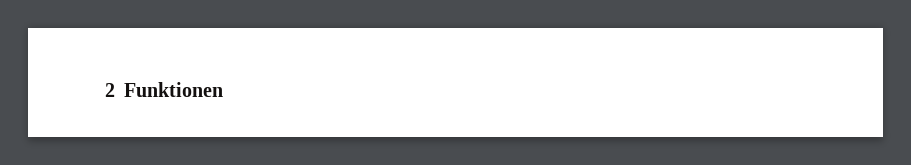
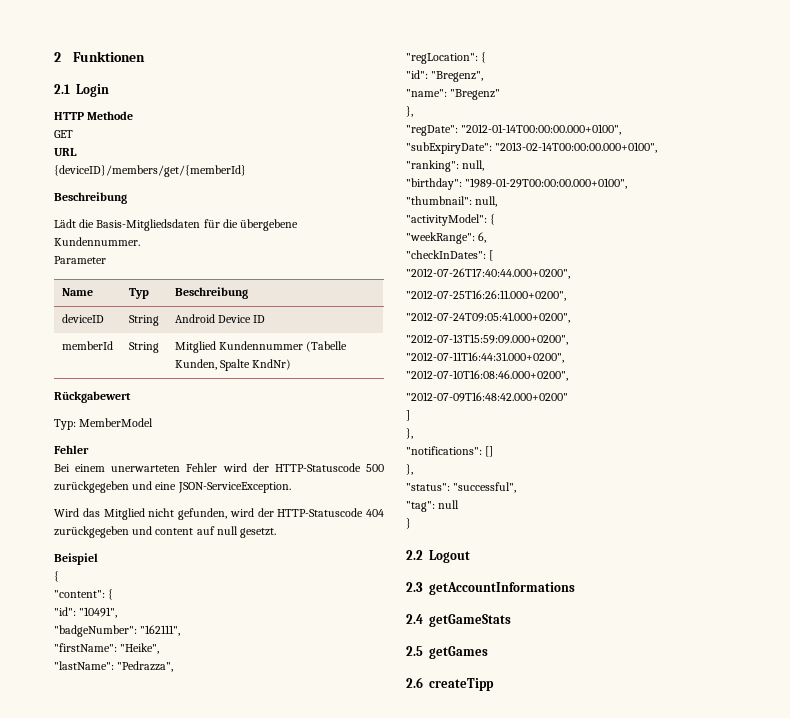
(224, 89) none -> [54,84,109,97] [54,111,134,120] [54,130,73,138] [54,148,77,156] [54,165,246,177] [54,192,127,204] [54,219,299,231] [54,237,140,246] [54,256,106,264] [61,288,93,296] [128,288,149,299] [174,287,248,299] [61,314,104,323] [128,315,159,326] [174,314,266,323] [61,341,113,350] [128,342,159,353] [174,341,348,353] [174,359,292,371] [54,391,131,403] [54,418,154,430] [54,445,89,454] [54,463,384,472] [54,481,291,493] [54,508,384,520] [54,526,277,538] [54,553,98,565] [54,571,59,582] [54,589,114,600] [54,607,118,618] [54,625,181,637] [54,643,160,654] [54,661,174,672] [406,52,487,64] [406,70,484,82] [406,89,501,100] [406,106,413,117] [406,124,622,136] [406,142,658,154] [406,160,485,172] [406,178,628,190] [406,196,498,207] [406,214,496,226] [406,232,487,244] [406,250,494,261] [406,268,570,279] [406,290,566,301] [406,312,570,323] [406,334,568,345] [406,352,564,363] [406,370,568,381] [406,392,568,402] [406,410,410,421] [406,428,413,439] [406,446,494,457] [406,464,413,475] [406,482,517,493] [406,500,460,512] [406,518,411,529] [406,550,470,563] [406,582,575,595] [406,614,511,627] [406,646,488,659] [406,677,494,691] // 2.1 Login // HTTP Methode // GET // URL // {deviceID}/members/get/{memberId} // Beschreibung // Lädt die Basis-Mitgliedsdaten für die übergebene Kundennummer. // Parameter // Name | Typ | Beschreibung // deviceID | String | Android Device ID // memberId | String | Mitglied Kundennummer (Tabelle Kunden, Spalte KndNr) // Rückgabewert // Typ: MemberModel // Fehler // Bei einem unerwarteten Fehler wird der HTTP-Statuscode 500 zurückgegeben und eine JSON-ServiceException. // Wird das Mitglied nicht gefunden, wird der HTTP-Statuscode 404 zurückgegeben und content auf null gesetzt. // Beispiel // { // "content": { // "id": "10491", // "badgeNumber": "162111", // "firstName": "Heike", // "lastName": "Pedrazza", // "regLocation": { // "id": "Bregenz", // "name": "Bregenz" // }, // "regDate": "2012-01-14T00:00:00.000+0100", // "subExpiryDate": "2013-02-14T00:00:00.000+0100", // "ranking": null, // "birthday": "1989-01-29T00:00:00.000+0100", // "thumbnail": null, // "activityModel": { // "weekRange": 6, // "checkInDates": [ // "2012-07-26T17:40:44.000+0200", // "2012-07-25T16:26:11.000+0200", // "2012-07-24T09:05:41.000+0200", // "2012-07-13T15:59:09.000+0200", // "2012-07-11T16:44:31.000+0200", // "2012-07-10T16:08:46.000+0200", // "2012-07-09T16:48:42.000+0200" // ] // }, // "notifications": [] // }, // "status": "successful", // "tag": null // } // 2.2 Logout // 2.3 getAccountInformations // 2.4 getGameStats // 2.5 getGames // 2.6 createTipp

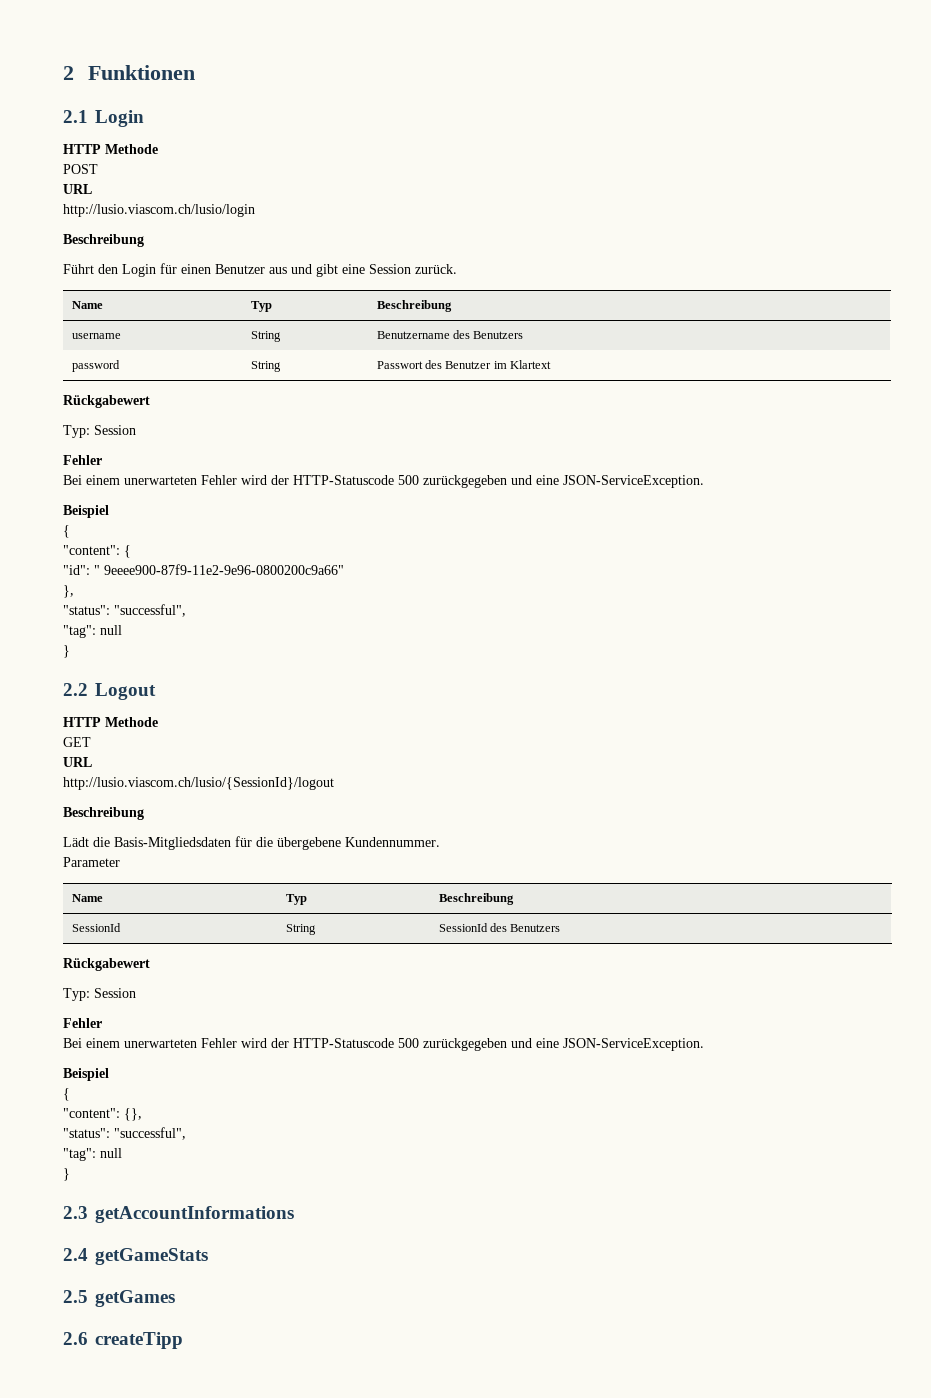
(134, 115) none -> [63,164,98,174] [63,184,92,194] [63,204,255,217] [63,234,144,247] [63,263,457,277] [71,301,103,309] [250,301,272,312] [376,300,452,312] [71,333,121,339] [250,331,281,342] [376,330,524,339] [71,360,120,372] [250,361,281,372] [376,360,552,369] [63,395,150,408] [63,425,136,438] [63,455,102,465] [63,475,704,488] [63,505,109,518] [63,525,70,538] [63,545,131,558] [63,564,344,575] [63,585,74,598] [63,604,186,617] [63,625,122,638] [63,645,70,658] [63,683,156,700] [63,717,158,727] // POST // URL // http://lusio.viascom.ch/lusio/login // Beschreibung // Führt den Login für einen Benutzer aus und gibt eine Session zurück. // Name | Typ | Beschreibung // username | String | Benutzername des Benutzers // password | String | Passwort des Benutzer im Klartext // Rückgabewert // Typ: Session // Fehler // Bei einem unerwarteten Fehler wird der HTTP-Statuscode 500 zurückgegeben und eine JSON-ServiceException. // Beispiel // { // "content": { // "id": " 9eeee900-87f9-11e2-9e96-0800200c9a66" // }, // "status": "successful", // "tag": null // } // 2.2 Logout // HTTP Methode
[54,165,246,177] {deviceID}/members/get/{memberId} -> [63,777,334,790] http://lusio.viascom.ch/lusio/{SessionId}/logout
[61,314,104,323] [128,315,159,326] [174,314,266,323] [61,341,113,350] [128,342,159,353] [174,341,348,353] [174,359,292,371] [54,391,131,403] [54,418,154,430] deviceID | String | Android Device ID // memberId | String | Mitglied Kundennummer (Tabelle Kunden, Spalte KndNr) // Rückgabewert // Typ: MemberModel -> [71,923,121,932] [285,924,316,935] [438,923,561,932] [63,958,150,971] [63,988,136,1001] SessionId | String | SessionId des Benutzers // Rückgabewert // Typ: Session
[54,508,384,520] [54,526,277,538] [54,553,98,565] [54,571,59,582] [54,589,114,600] [54,607,118,618] [54,625,181,637] [54,643,160,654] [54,661,174,672] [406,52,487,64] [406,70,484,82] [406,89,501,100] [406,106,413,117] [406,124,622,136] [406,142,658,154] [406,160,485,172] [406,178,628,190] [406,196,498,207] [406,214,496,226] [406,232,487,244] [406,250,494,261] [406,268,570,279] [406,290,566,301] [406,312,570,323] [406,334,568,345] [406,352,564,363] [406,370,568,381] [406,392,568,402] [406,410,410,421] [406,428,413,439] [406,446,494,457] [406,464,413,475] [406,482,517,493] [406,500,460,512] [406,518,411,529] [406,550,470,563] Wird das Mitglied nicht gefunden, wird der HTTP-Statuscode 404 zurückgegeben und content auf null gesetzt. // Beispiel // { // "content": { // "id": "10491", // "badgeNumber": "162111", // "firstName": "Heike", // "lastName": "Pedrazza", // "regLocation": { // "id": "Bregenz", // "name": "Bregenz" // }, // "regDate": "2012-01-14T00:00:00.000+0100", // "subExpiryDate": "2013-02-14T00:00:00.000+0100", // "ranking": null, // "birthday": "1989-01-29T00:00:00.000+0100", // "thumbnail": null, // "activityModel": { // "weekRange": 6, // "checkInDates": [ // "2012-07-26T17:40:44.000+0200", // "2012-07-25T16:26:11.000+0200", // "2012-07-24T09:05:41.000+0200", // "2012-07-13T15:59:09.000+0200", // "2012-07-11T16:44:31.000+0200", // "2012-07-10T16:08:46.000+0200", // "2012-07-09T16:48:42.000+0200" // ] // }, // "notifications": [] // }, // "status": "successful", // "tag": null // } // 2.2 Logout -> [63,1068,109,1081] [63,1088,70,1101] [63,1108,142,1121] [63,1127,186,1140] [63,1148,122,1161] [63,1168,70,1181] Beispiel // { // "content": {}, // "status": "successful", // "tag": null // }

